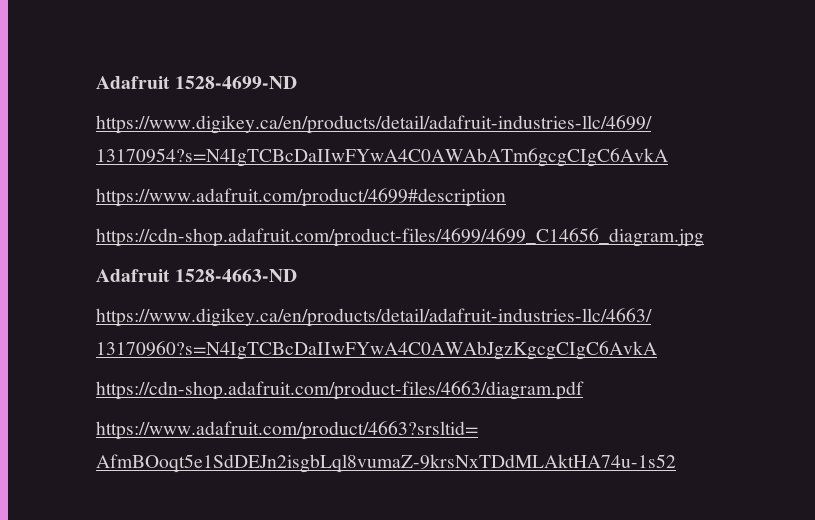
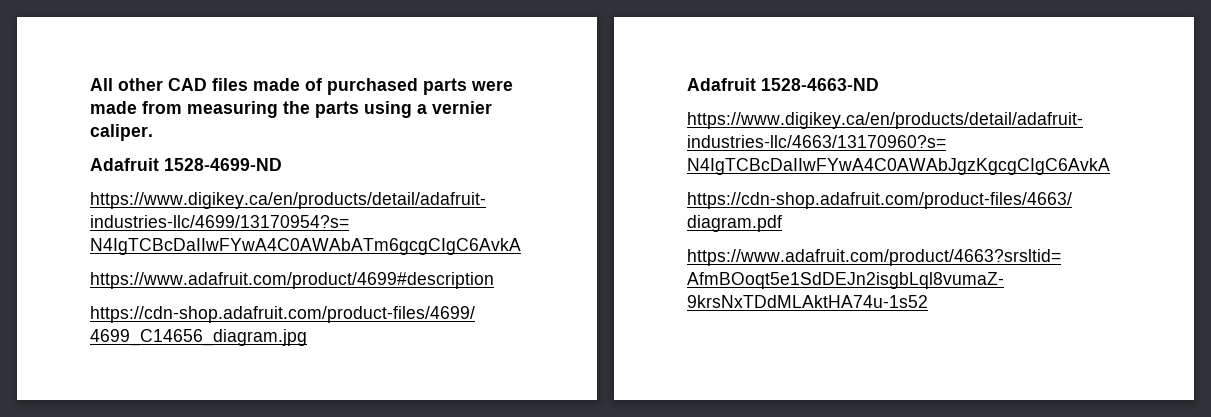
(96, 82) none -> [90,78,513,95] [90,101,492,118] [90,124,153,141] All other CAD files made of purchased parts were made from measuring the parts using a vernier caliper. //

